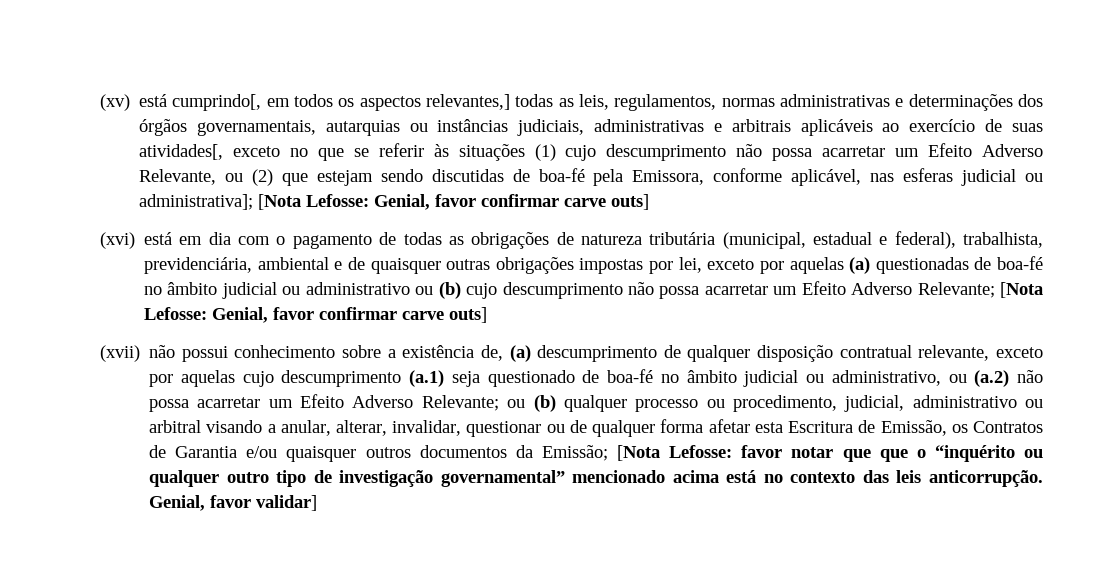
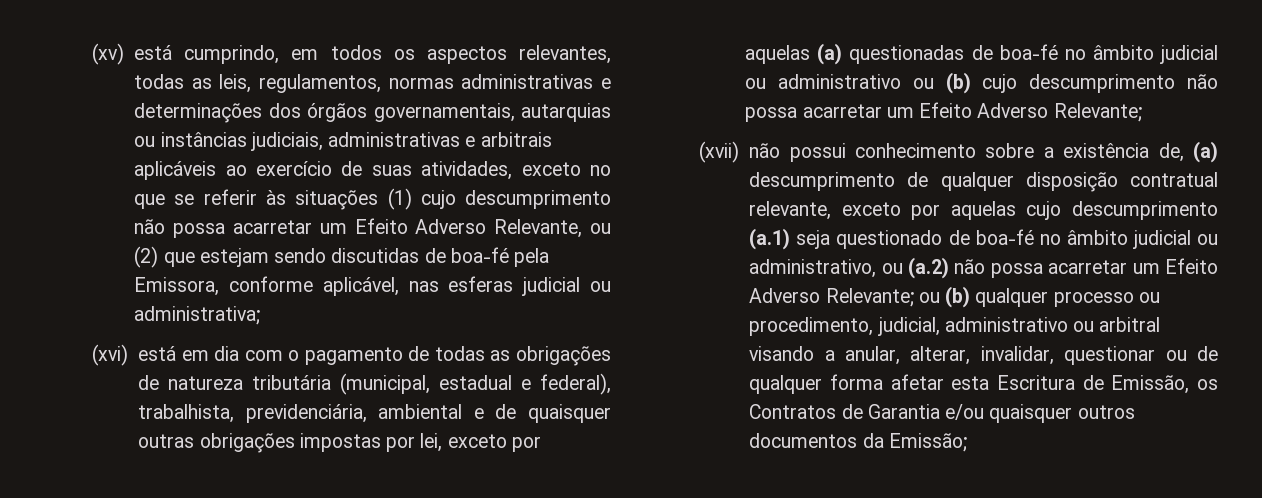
[172,94,262,111] cumprindo[, -> [184,45,280,64] cumprindo,
[426,94,511,110] relevantes,] -> [519,45,611,64] relevantes,
[139,144,224,160] atividades[, -> [421,161,513,180] atividades,
[139,194,650,210] administrativa]; [Nota Lefosse: Genial, favor confirmar carve outs] -> [134,306,261,325] administrativa;
[999,282,1043,298] [144,307,488,323] [Nota Lefosse: Genial, favor confirmar carve outs] -> (1142, 112) none
[617,445,1043,462] [149,470,1043,487] [149,495,318,511] [Nota Lefosse: favor notar que que o “inquérito ou qualquer outro tipo de investigação governamental” mencionado acima está no contexto das leis anticorrupção. Genial, favor validar] -> (967, 442) none

